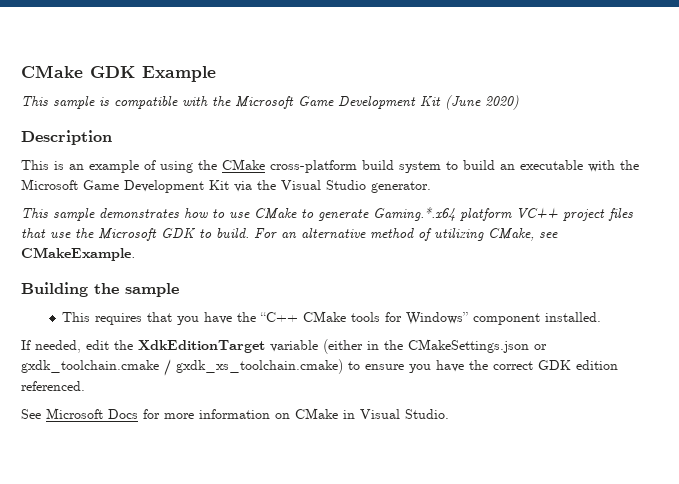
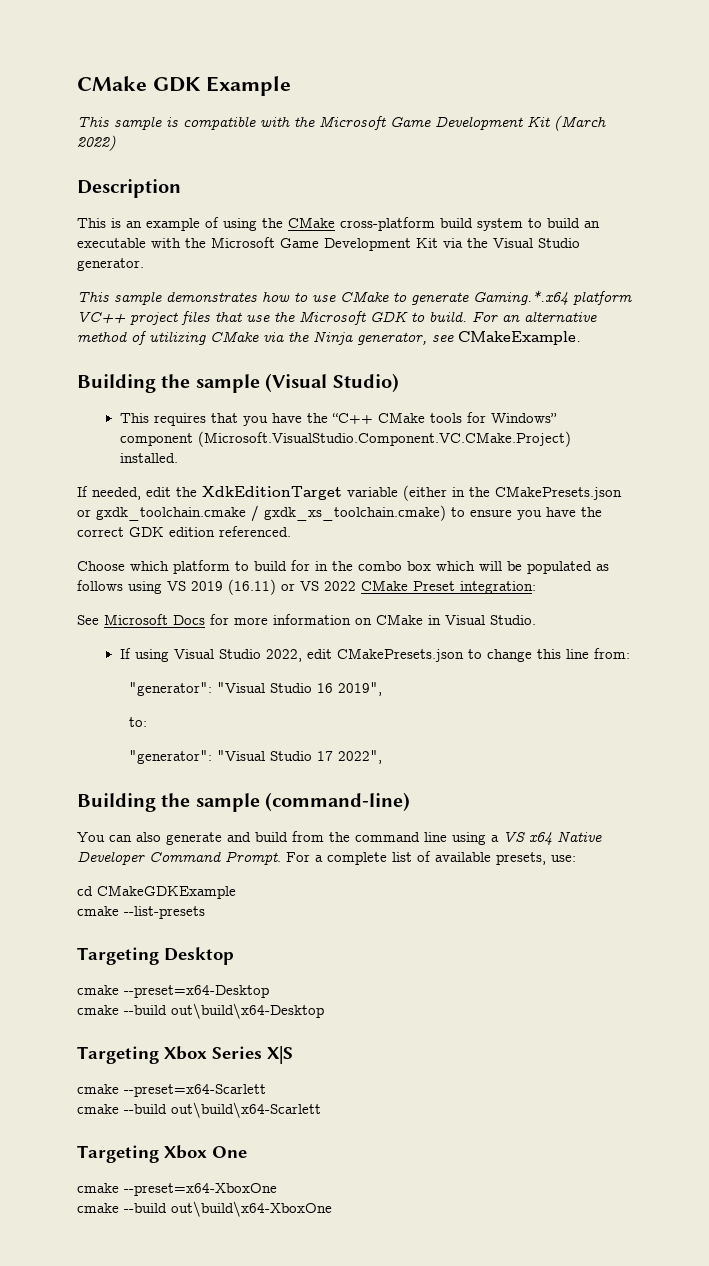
[445,95,519,110] (June 2020) -> [554,115,606,131] [77,135,116,151] (March 2022)
[488,228,534,241] CMake, -> [210,331,427,345] CMake via the Ninja generator,
(179, 290) none -> [265,373,399,393] (Visual Studio)
(541, 319) none -> [197,431,571,447] (Microsoft.VisualStudio.Component.VC.CMake.Project)
[408,339,529,353] CMakeSettings.json -> [495,486,622,500] CMakePresets.json
(85, 386) none -> [77,560,609,574] [77,579,536,595] // Choose which platform to build for in the combo box which will be populated as follows using VS 2019 (16.11) or VS 2022 CMake Preset integration:
(449, 414) none -> [119,648,630,662] [129,682,383,696] [129,717,148,727] [129,750,383,764] [77,792,411,812] [77,831,602,845] [77,851,576,865] [77,885,236,899] [77,906,205,919] [77,947,234,965] [77,985,269,998] [77,1003,324,1019] [77,1046,293,1064] [77,1084,266,1097] [77,1102,321,1118] [77,1145,247,1163] [77,1183,277,1196] [77,1201,332,1217] // If using Visual Studio 2022, edit CMakePresets.json to change this line from: // "generator": "Visual Studio 16 2019", // to: // "generator": "Visual Studio 17 2022", // Building the sample (command-line) // You can also generate and build from the command line using a VS x64 Native Developer Command Prompt. For a complete list of available presets, use: // cd CMakeGDKExample // cmake --list-presets // Targeting Desktop // cmake --preset=x64-Desktop // cmake --build out\build\x64-Desktop // Targeting Xbox Series X|S // cmake --preset=x64-Scarlett // cmake --build out\build\x64-Scarlett // Targeting Xbox One // cmake --preset=x64-XboxOne // cmake --build out\build\x64-XboxOne

